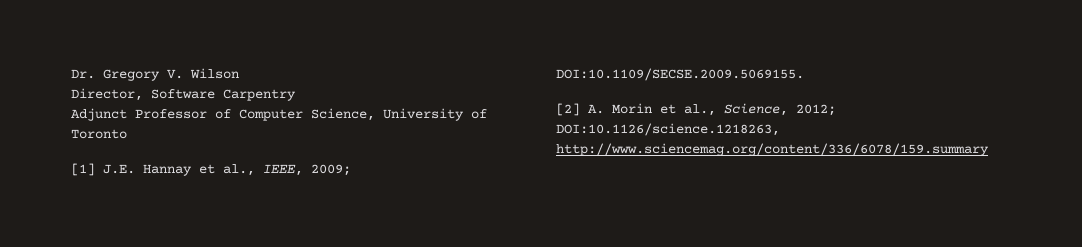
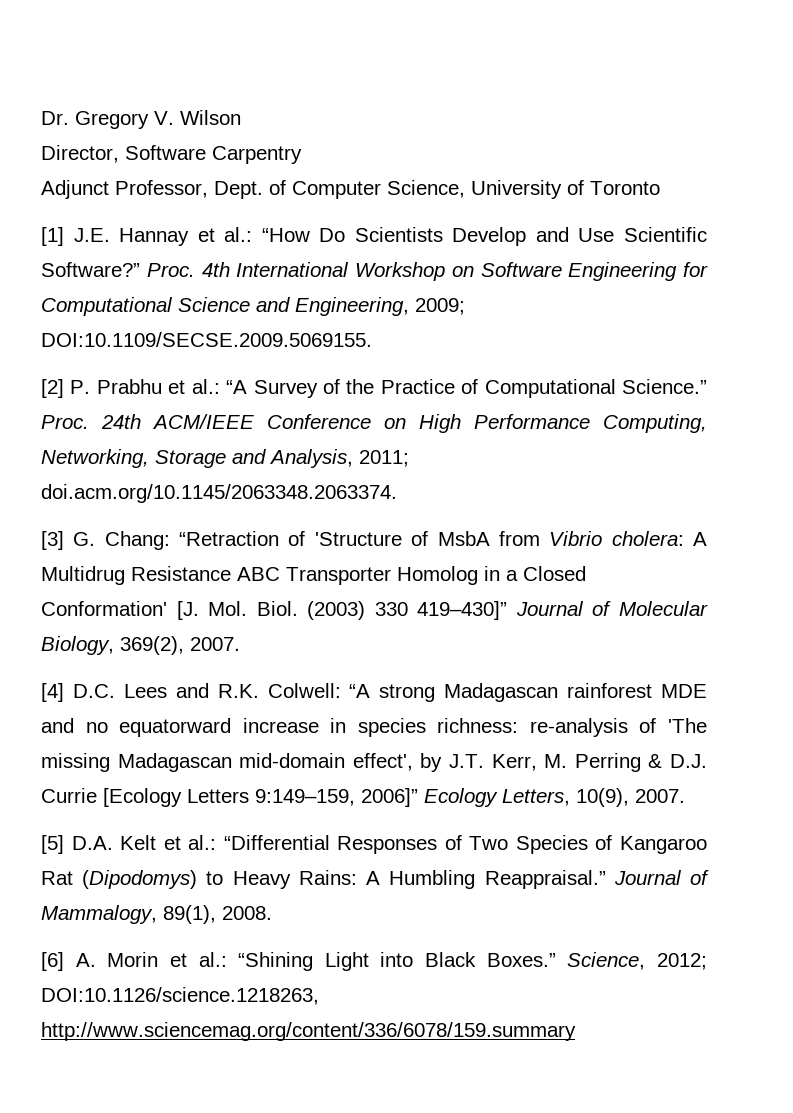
[135,109,207,119] Professor -> [115,180,263,199] Professor, Dept.
[223,164,351,176] [556,68,804,81] [556,103,716,116] al., IEEE, 2009; DOI:10.1109/SECSE.2009.5069155. // [2] A. Morin et al., -> [224,227,707,246] [41,262,708,281] [41,297,465,316] [41,332,372,347] [41,379,708,398] [41,414,707,433] [41,449,409,468] [41,484,397,503] [41,531,708,550] [41,566,586,585] [41,601,708,620] [41,636,240,655] [41,683,707,702] [41,718,707,737] [41,753,708,772] [41,788,685,807] [41,835,707,854] [41,870,709,889] [41,905,272,924] [41,952,556,971] al.: “How Do Scientists Develop and Use Scientific Software?” Proc. 4th International Workshop on Software Engineering for Computational Science and Engineering, 2009; DOI:10.1109/SECSE.2009.5069155. // [2] P. Prabhu et al.: “A Survey of the Practice of Computational Science.” Proc. 24th ACM/IEEE Conference on High Performance Computing, Networking, Storage and Analysis, 2011; doi.acm.org/10.1145/2063348.2063374. // [3] G. Chang: “Retraction of 'Structure of MsbA from Vibrio cholera: A Multidrug Resistance ABC Transporter Homolog in a Closed Conformation' [J. Mol. Biol. (2003) 330 419–430]” Journal of Molecular Biology, 369(2), 2007. // [4] D.C. Lees and R.K. Colwell: “A strong Madagascan rainforest MDE and no equatorward increase in species richness: re-analysis of 'The missing Madagascan mid-domain effect', by J.T. Kerr, M. Perring & D.J. Currie [Ecology Letters 9:149–159, 2006]” Ecology Letters, 10(9), 2007. // [5] D.A. Kelt et al.: “Differential Responses of Two Species of Kangaroo Rat (Dipodomys) to Heavy Rains: A Humbling Reappraisal.” Journal of Mammalogy, 89(1), 2008. // [6] A. Morin et al.: “Shining Light into Black Boxes.”

